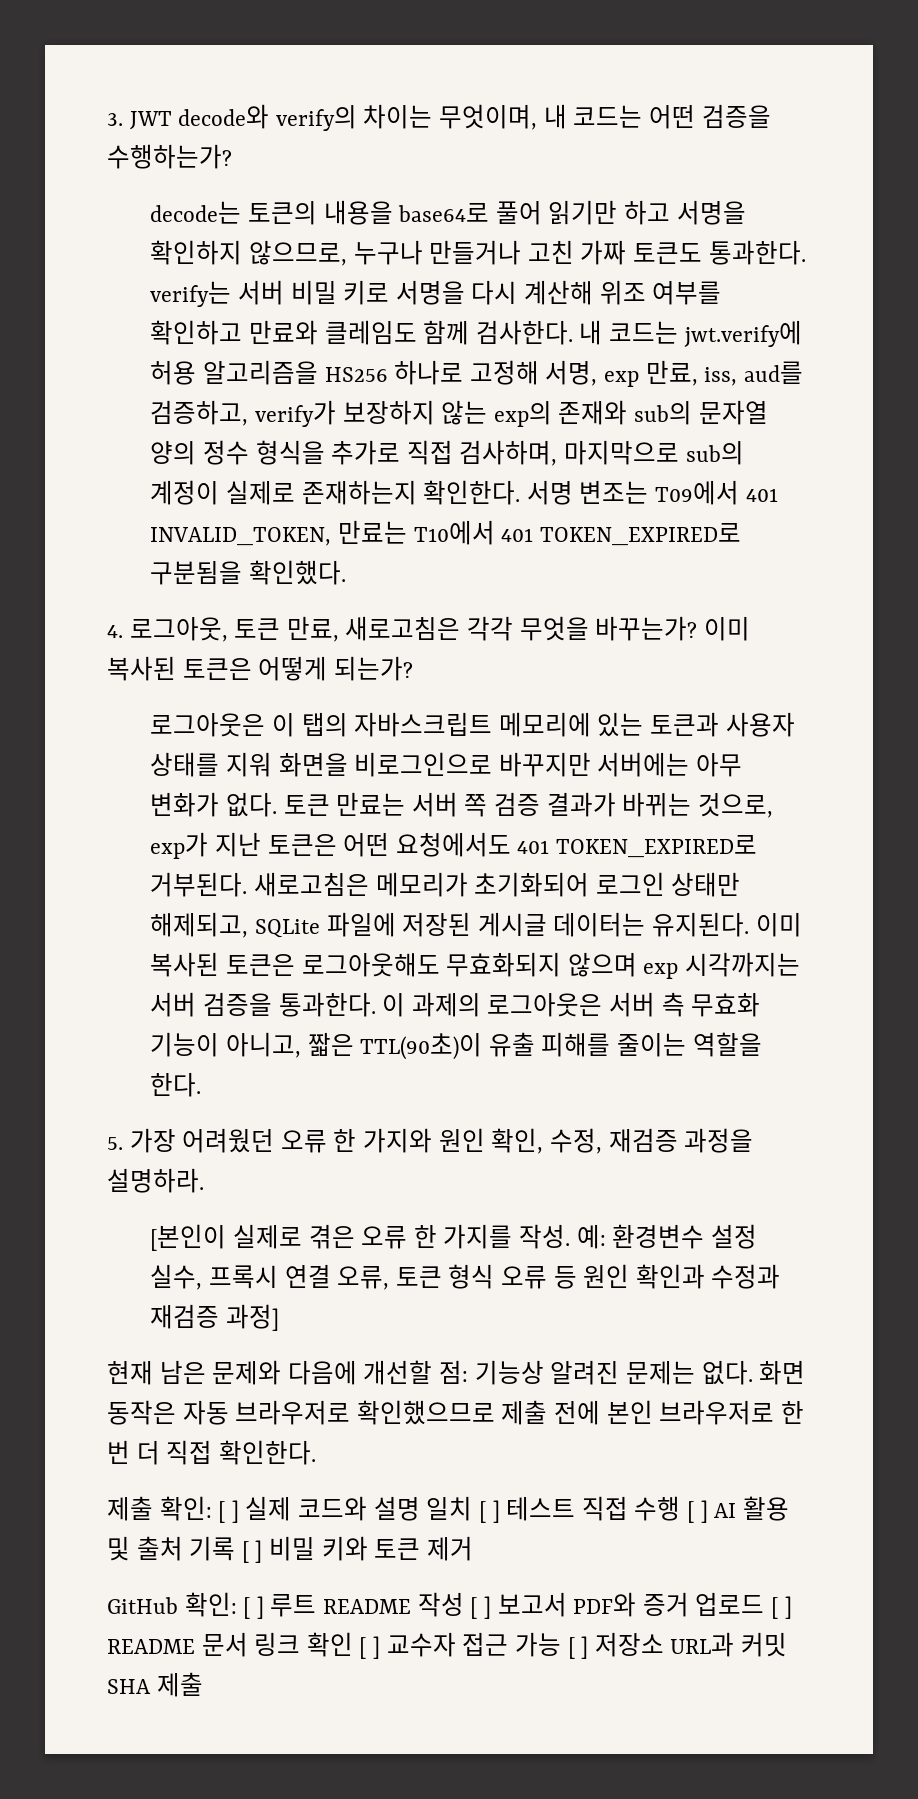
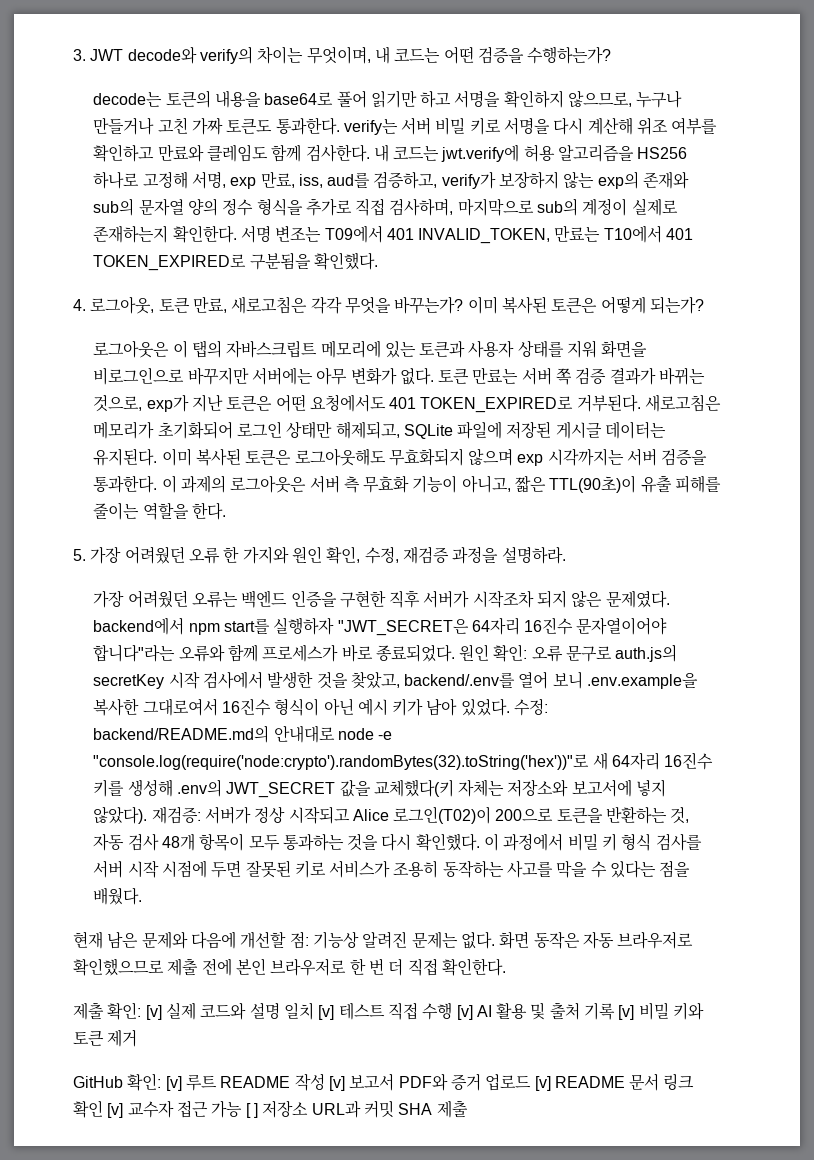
[150,1224,757,1251] [150,1264,781,1290] [150,1304,279,1331] [본인이 실제로 겪은 오류 한 가지를 작성. 예: 환경변수 설정 실수, 프록시 연결 오류, 토큰 형식 오류 등 원인 확인과 수정과 재검증 과정] -> [93,590,670,608] [93,617,668,636] [93,644,678,662] [93,671,699,689] [93,698,549,716] [93,725,393,743] [93,752,714,770] [93,779,667,798] [93,806,690,824] [93,833,702,851] [93,860,691,878] [93,887,143,905] 가장 어려웠던 오류는 백엔드 인증을 구현한 직후 서버가 시작조차 되지 않은 문제였다. backend에서 npm start를 실행하자 "JWT_SECRET은 64자리 16진수 문자열이어야 합니다"라는 오류와 함께 프로세스가 바로 종료되었다. 원인 확인: 오류 문구로 auth.js의 secretKey 시작 검사에서 발생한 것을 찾았고, backend/.env를 열어 보니 .env.example을 복사한 그대로여서 16진수 형식이 아닌 예시 키가 남아 있었다. 수정: backend/README.md의 안내대로 node -e "console.log(require('node:crypto').randomBytes(32).toString('hex'))"로 새 64자리 16진수 키를 생성해 .env의 JWT_SECRET 값을 교체했다(키 자체는 저장소와 보고서에 넣지 않았다). 재검증: 서버가 정상 시작되고 Alice 로그인(T02)이 200으로 토큰을 반환하는 것, 자동 검사 48개 항목이 모두 통과하는 것을 다시 확인했다. 이 과정에서 비밀 키 형식 검사를 서버 시작 시점에 두면 잘못된 키로 서비스가 조용히 동작하는 사고를 막을 수 있다는 점을 배웠다.
[218,1500,239,1523] [ ] -> [145,1005,162,1020] [v]
[478,1500,500,1523] [ ] -> [318,1005,335,1020] [v]
[686,1500,708,1523] [ ] -> [456,1005,473,1020] [v]
[241,1540,263,1563] [ ] -> [618,1005,635,1020] [v]
[243,1596,264,1619] [ ] -> [165,1076,182,1091] [v]
[470,1596,491,1619] [ ] -> [328,1076,345,1091] [v]
[770,1596,792,1619] [ ] -> [534,1076,551,1091] [v]
[359,1636,381,1659] [ ] -> [107,1103,124,1118] [v]

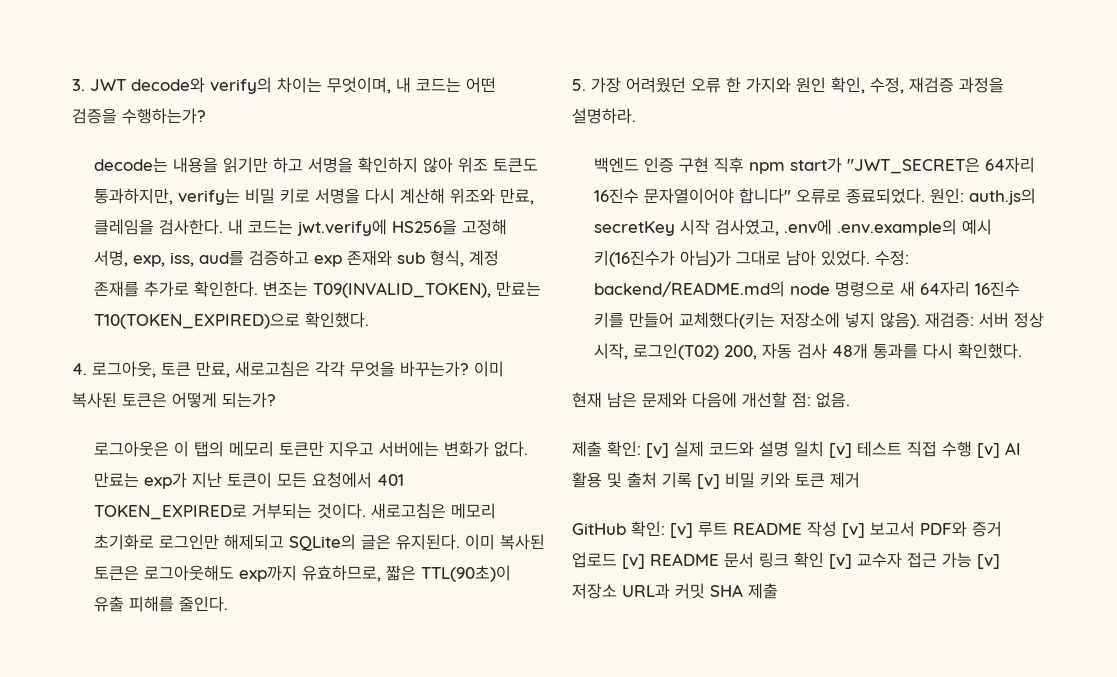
[165,90,683,108] [93,117,432,135] 토큰의 내용을 base64로 풀어 읽기만 하고 서명을 확인하지 않으므로, 누구나 만들거나 고친 가짜 토큰도 통과한다. verify는 서버 -> [172,157,538,173] [93,188,240,205] 내용을 읽기만 하고 서명을 확인하지 않아 위조 토큰도 통과하지만, verify는
[637,117,718,135] [93,144,688,162] [93,171,690,189] [93,198,678,216] [93,225,694,244] [93,253,311,271] 위조 여부를 확인하고 만료와 클레임도 함께 검사한다. 내 코드는 jwt.verify에 허용 알고리즘을 HS256 하나로 고정해 서명, exp 만료, iss, aud를 검증하고, verify가 보장하지 않는 exp의 존재와 sub의 문자열 양의 정수 형식을 추가로 직접 검사하며, 마지막으로 sub의 계정이 실제로 존재하는지 확인한다. 서명 변조는 T09에서 401 INVALID_TOKEN, 만료는 T10에서 401 TOKEN_EXPIRED로 구분됨을 -> [449,188,534,205] [93,219,507,236] [93,250,499,267] [93,281,541,298] [93,313,300,329] 위조와 만료, 클레임을 검사한다. 내 코드는 jwt.verify에 HS256을 고정해 서명, exp, iss, aud를 검증하고 exp 존재와 sub 형식, 계정 존재를 추가로 확인한다. 변조는 T09(INVALID_TOKEN), 만료는 T10(TOKEN_EXPIRED)으로
[226,340,648,358] [93,367,706,385] [93,394,722,413] [93,421,667,439] 자바스크립트 메모리에 있는 토큰과 사용자 상태를 지워 화면을 비로그인으로 바꾸지만 서버에는 아무 변화가 없다. 토큰 만료는 서버 쪽 검증 결과가 바뀌는 것으로, exp가 지난 토큰은 어떤 요청에서도 401 TOKEN_EXPIRED로 거부된다. 새로고침은 메모리가 초기화되어 로그인 상태만 해제되고, SQLite 파일에 저장된 게시글 데이터는 -> [228,441,528,457] [93,472,404,489] [93,503,496,520] [93,534,391,551] 메모리 토큰만 지우고 서버에는 변화가 없다. 만료는 exp가 지난 토큰이 모든 요청에서 401 TOKEN_EXPIRED로 거부되는 것이다. 새로고침은 메모리 초기화로 로그인만 해제되고 SQLite의 글은
[388,448,708,466] [93,475,511,493] 무효화되지 않으며 exp 시각까지는 서버 검증을 통과한다. 이 과제의 로그아웃은 서버 측 무효화 기능이 아니고, -> [238,565,381,582] exp까지 유효하므로,
[93,502,226,520] 줄이는 역할을 한다. -> [178,596,228,612] 줄인다.
[93,590,670,608] [93,617,668,636] [93,644,678,662] [93,671,699,689] [93,698,549,716] [93,725,393,743] [93,752,714,770] [93,779,667,798] [93,806,690,824] [93,833,702,851] [93,860,691,878] [93,887,143,905] 가장 어려웠던 오류는 백엔드 인증을 구현한 직후 서버가 시작조차 되지 않은 문제였다. backend에서 npm start를 실행하자 "JWT_SECRET은 64자리 16진수 문자열이어야 합니다"라는 오류와 함께 프로세스가 바로 종료되었다. 원인 확인: 오류 문구로 auth.js의 secretKey 시작 검사에서 발생한 것을 찾았고, backend/.env를 열어 보니 .env.example을 복사한 그대로여서 16진수 형식이 아닌 예시 키가 남아 있었다. 수정: backend/README.md의 안내대로 node -e "console.log(require('node:crypto').randomBytes(32).toString('hex'))"로 새 64자리 16진수 키를 생성해 .env의 JWT_SECRET 값을 교체했다(키 자체는 저장소와 보고서에 넣지 않았다). 재검증: 서버가 정상 시작되고 Alice 로그인(T02)이 200으로 토큰을 반환하는 것, 자동 검사 48개 항목이 모두 통과하는 것을 다시 확인했다. 이 과정에서 비밀 키 형식 검사를 서버 시작 시점에 두면 잘못된 키로 서비스가 조용히 동작하는 사고를 막을 수 있다는 점을 배웠다. -> [593,157,1035,174] [593,188,1036,205] [593,219,992,236] [593,250,909,267] [593,281,1020,297] [593,312,1044,329] [593,343,1022,360] 백엔드 인증 구현 직후 npm start가 "JWT_SECRET은 64자리 16진수 문자열이어야 합니다" 오류로 종료되었다. 원인: auth.js의 secretKey 시작 검사였고, .env에 .env.example의 예시 키(16진수가 아님)가 그대로 남아 있었다. 수정: backend/README.md의 node 명령으로 새 64자리 16진수 키를 만들어 교체했다(키는 저장소에 넣지 않음). 재검증: 서버 정상 시작, 로그인(T02) 200, 자동 검사 48개 통과를 다시 확인했다.
[312,931,694,949] [73,958,506,976] 기능상 알려진 문제는 없다. 화면 동작은 자동 브라우저로 확인했으므로 제출 전에 본인 브라우저로 한 번 더 직접 확인한다. -> [816,392,850,408] 없음.
[245,1103,258,1118] [ ] -> [977,554,1000,569] [v]

